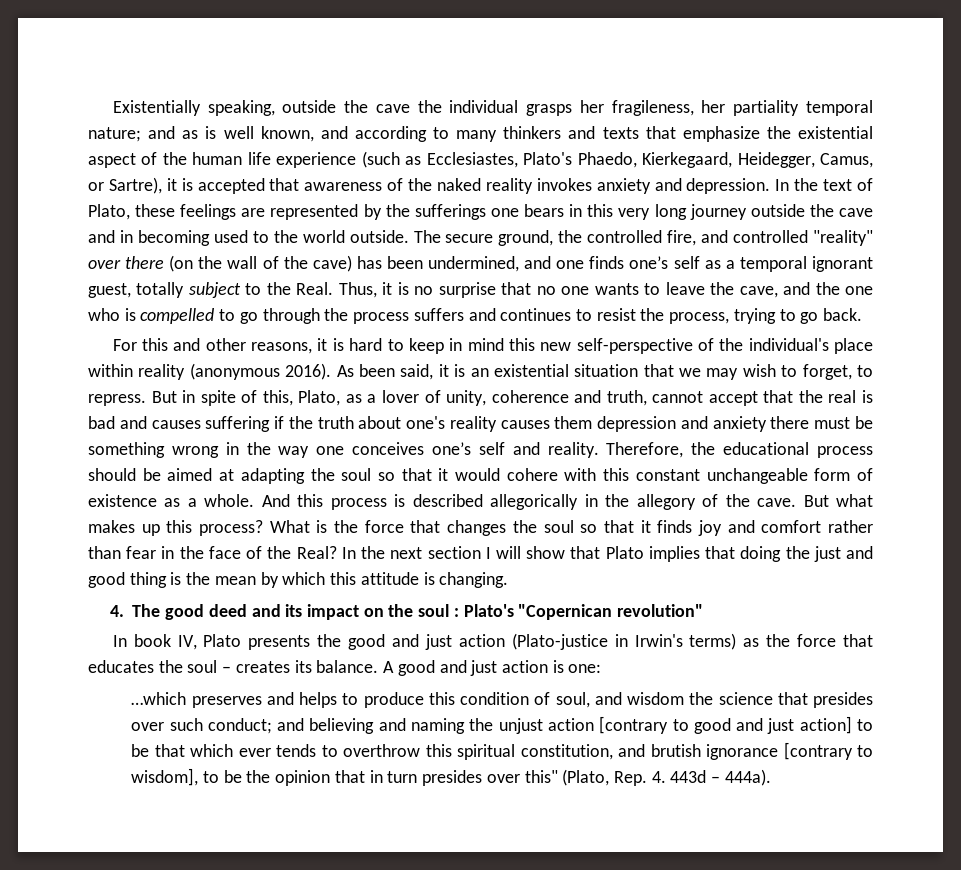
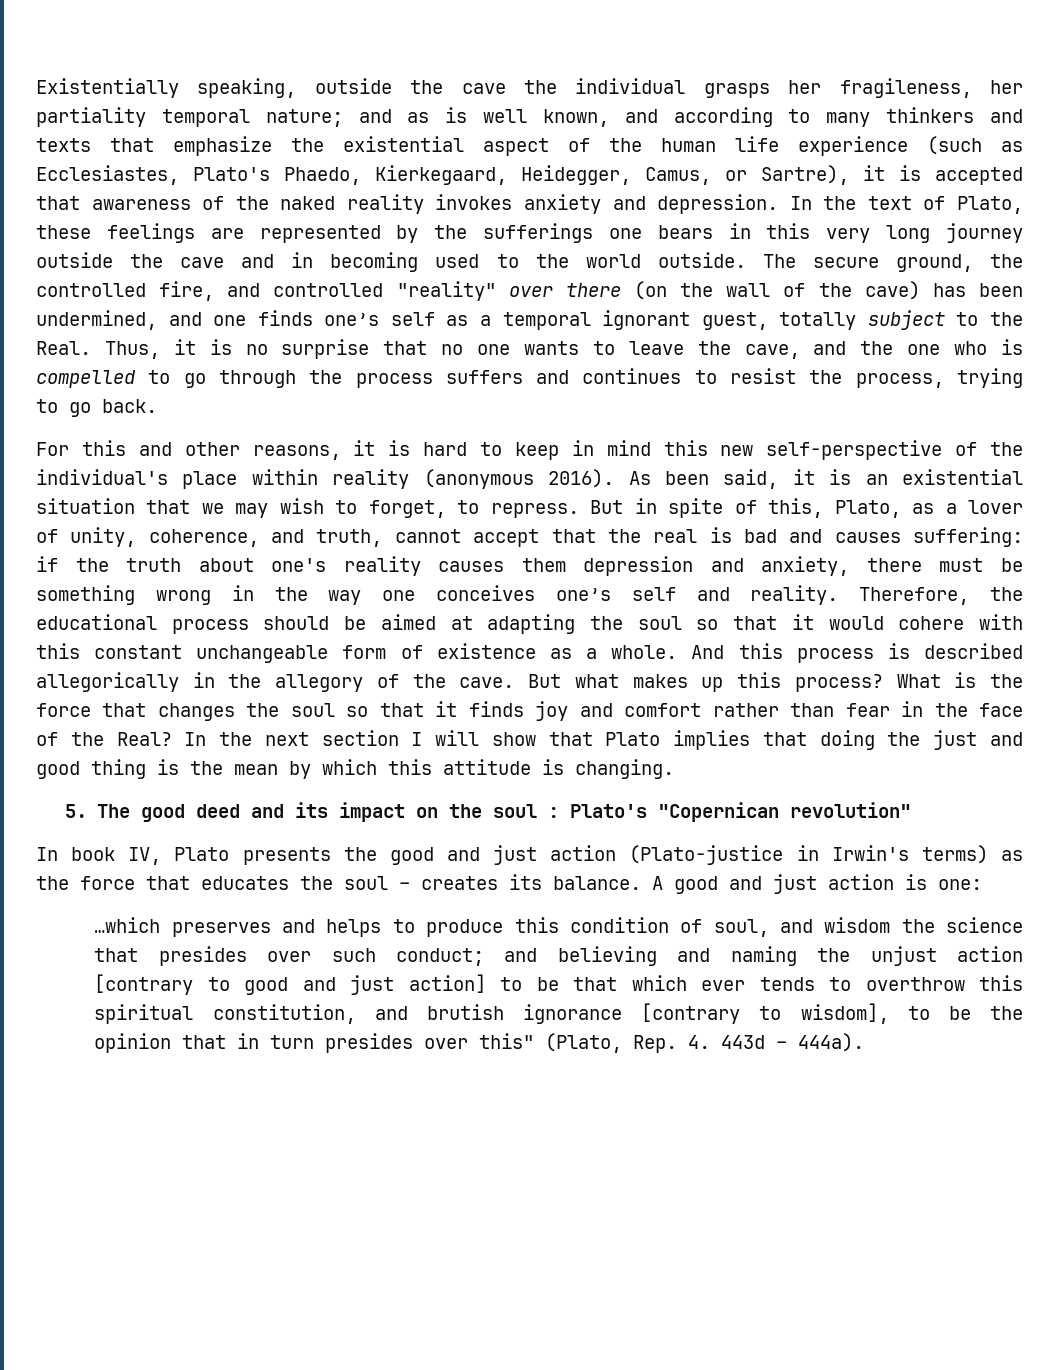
[491,390,569,403] coherence -> [148,529,259,547] coherence,
[205,416,271,432] suffering -> [913,527,1024,547] suffering:
[712,416,767,432] anxiety -> [761,556,850,576] anxiety,
[109,605,124,617] 4. -> [65,804,88,818] 5.

